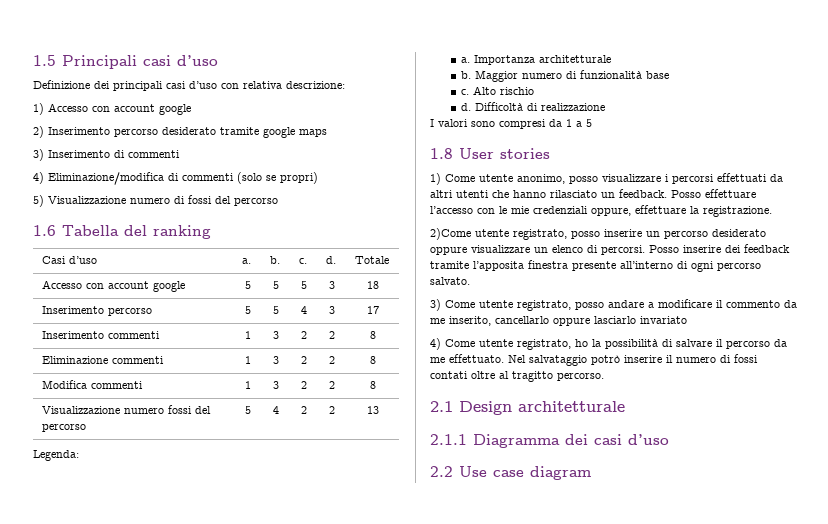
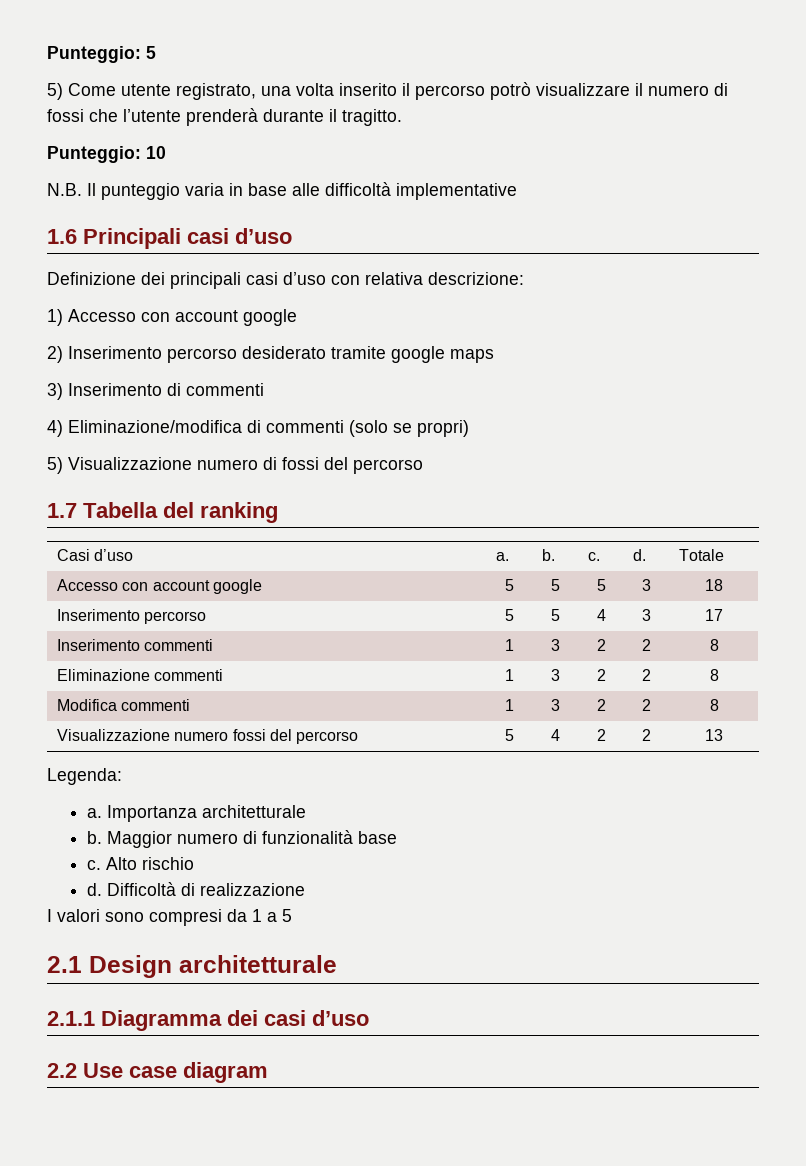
[33,55,56,66] 1.5 -> [47,46,156,63] [47,82,728,100] [47,108,402,126] [47,146,166,163] [47,182,517,200] [47,229,77,244] Punteggio: 5 // 5) Come utente registrato, una volta inserito il percorso potrò visualizzare il numero di fossi che l’utente prenderà durante il tragitto. // Punteggio: 10 // N.B. Il punteggio varia in base alle difficoltà implementative // 1.6
[33,225,56,236] 1.6 -> [47,503,77,518] 1.7
[430,148,550,159] [430,173,783,185] [430,189,756,198] [430,205,772,217] [430,228,766,240] [430,244,790,255] [430,260,761,272] [430,277,470,285] [430,299,797,311] [430,316,687,326] [430,338,787,350] [430,354,758,366] [430,371,604,382] // 1.8 User stories // 1) Come utente anonimo, posso visualizzare i percorsi effettuati da altri utenti che hanno rilasciato un feedback. Posso effettuare l’accesso con le mie credenziali oppure, effettuare la registrazione. // 2)Come utente registrato, posso inserire un percorso desiderato oppure visualizzare un elenco di percorsi. Posso inserire dei feedback tramite l’apposita finestra presente all’interno di ogni percorso salvato. // 3) Come utente registrato, posso andare a modificare il commento da me inserito, cancellarlo oppure lasciarlo invariato // 4) Come utente registrato, ho la possibilità di salvare il percorso da me effettuato. Nel salvataggio potrò inserire il numero di fossi contati oltre al tragitto percorso. -> (292, 915) none

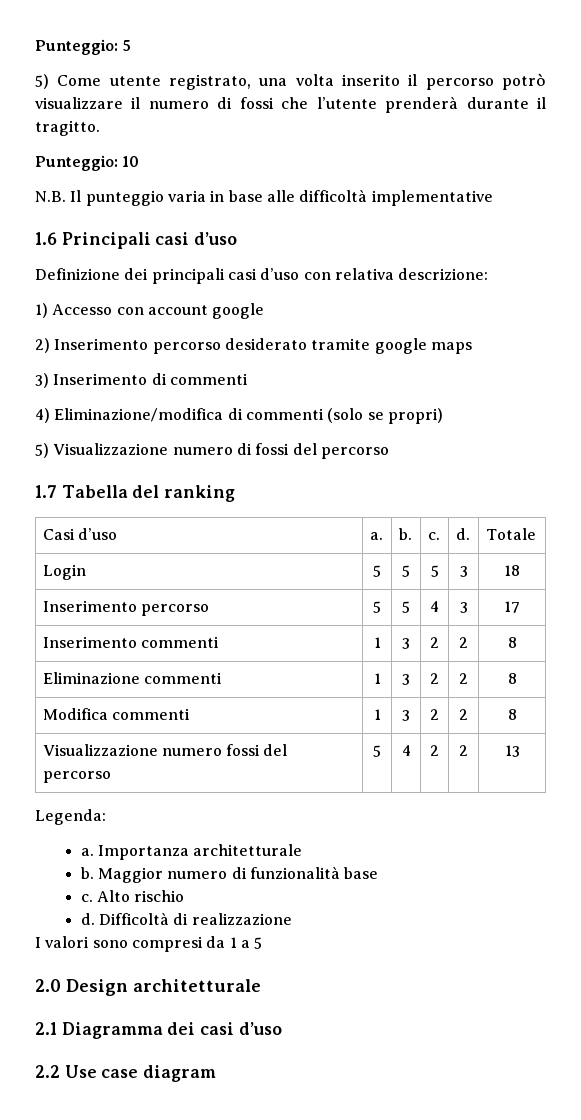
[57,579,263,594] Accesso con account google -> [42,564,86,580] Login
[47,956,82,973] 2.1 -> [35,979,61,992] 2.0
[47,1011,95,1026] 2.1.1 -> [35,1022,57,1035] 2.1

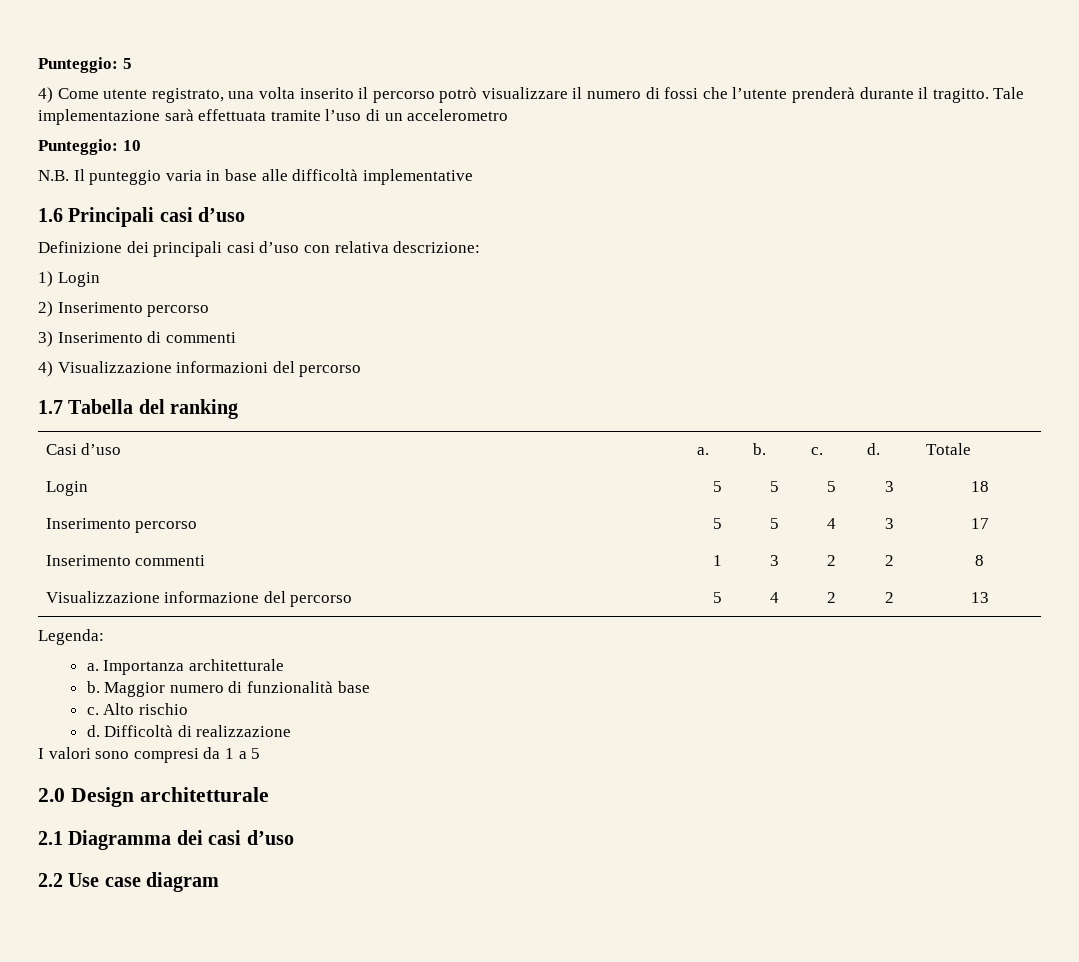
[35,74,49,89] 5) -> [38,87,53,103] 4)
(100, 128) none -> [993,87,1025,99] [38,109,509,125] Tale implementazione sarà effettuata tramite l’uso di un accelerometro
[52,303,265,319] Accesso con account google -> [57,272,100,287] Login
[224,338,472,354] desiderato tramite google maps -> (210, 311) none
[54,408,443,424] [35,443,290,458] Eliminazione/modifica di commenti (solo se propri) // 5) Visualizzazione numero di fossi -> [57,361,269,373] Visualizzazione informazioni
[42,672,222,684] [373,673,381,684] [402,674,410,685] [430,673,439,684] [459,673,468,684] [507,673,517,684] [42,708,190,720] [373,709,381,720] [402,710,410,721] [430,709,439,720] [459,709,468,720] [507,709,517,720] [42,744,261,756] // Eliminazione commenti | 1 | 3 | 2 | 2 | 8 // Modifica commenti | 1 | 3 | 2 | 2 | 8 // Visualizzazione numero fossi -> [45,591,260,603] // Visualizzazione informazione

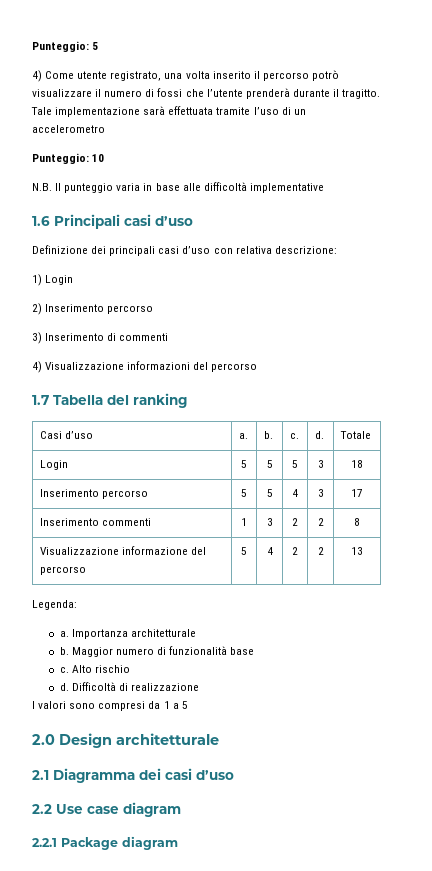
(220, 882) none -> [32,836,178,850] // 2.2.1 Package diagram

